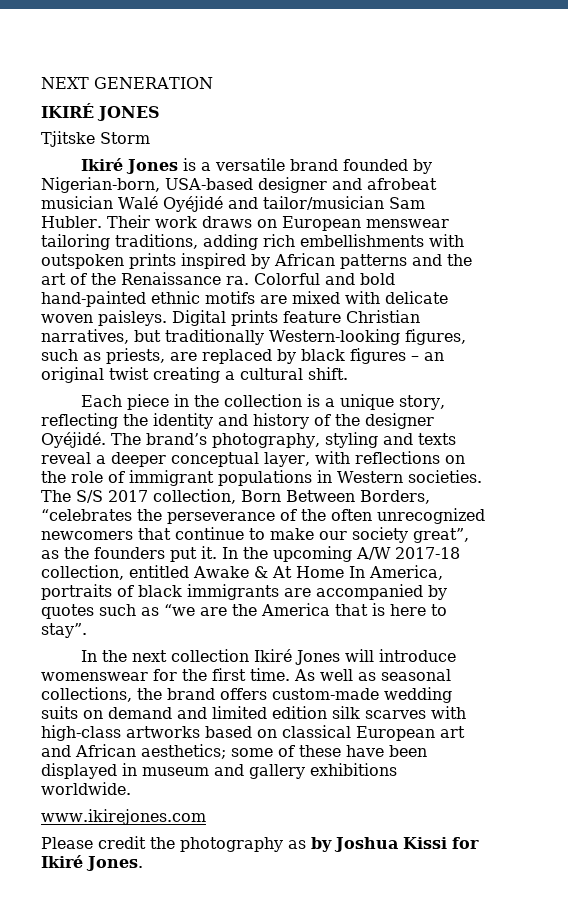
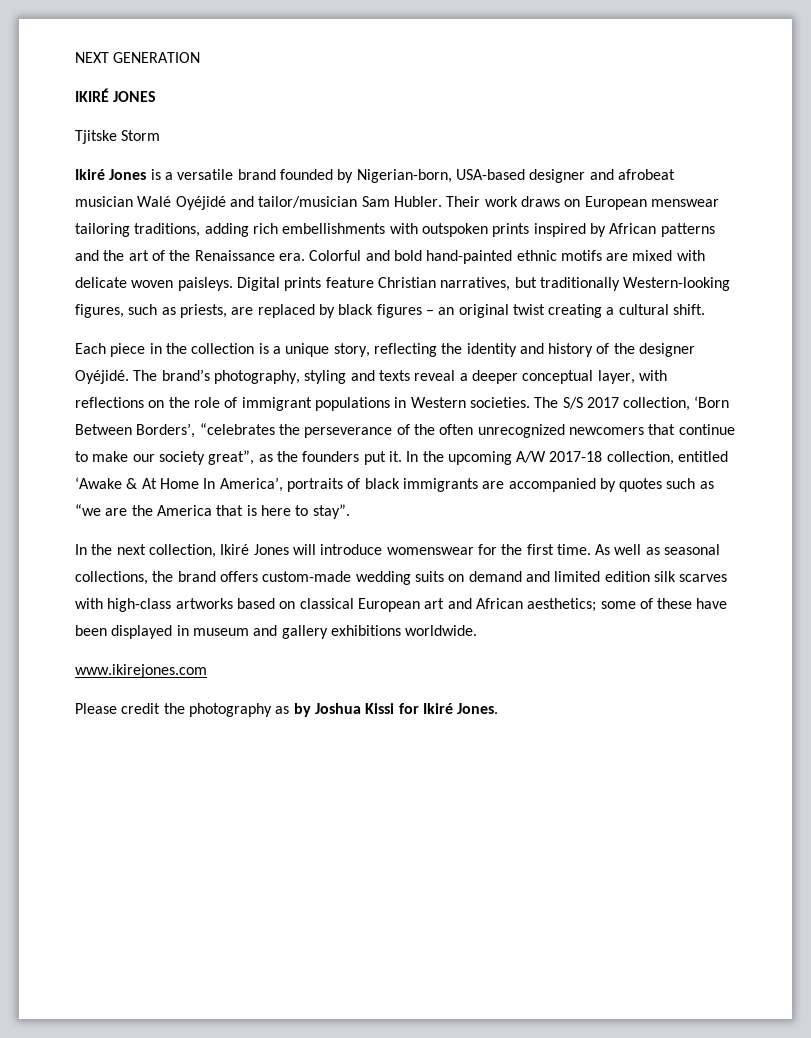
[226,276,249,285] ra. -> [278,253,305,261] era.
[241,490,430,504] Born Between Borders, -> [694,396,730,408] [75,423,196,438] ‘Born Between Borders’,
[193,566,249,578] Awake -> [75,477,122,489] ‘Awake
[369,565,443,580] America, -> [219,477,283,492] America’,
[170,649,249,662] collection -> [148,544,216,558] collection,

